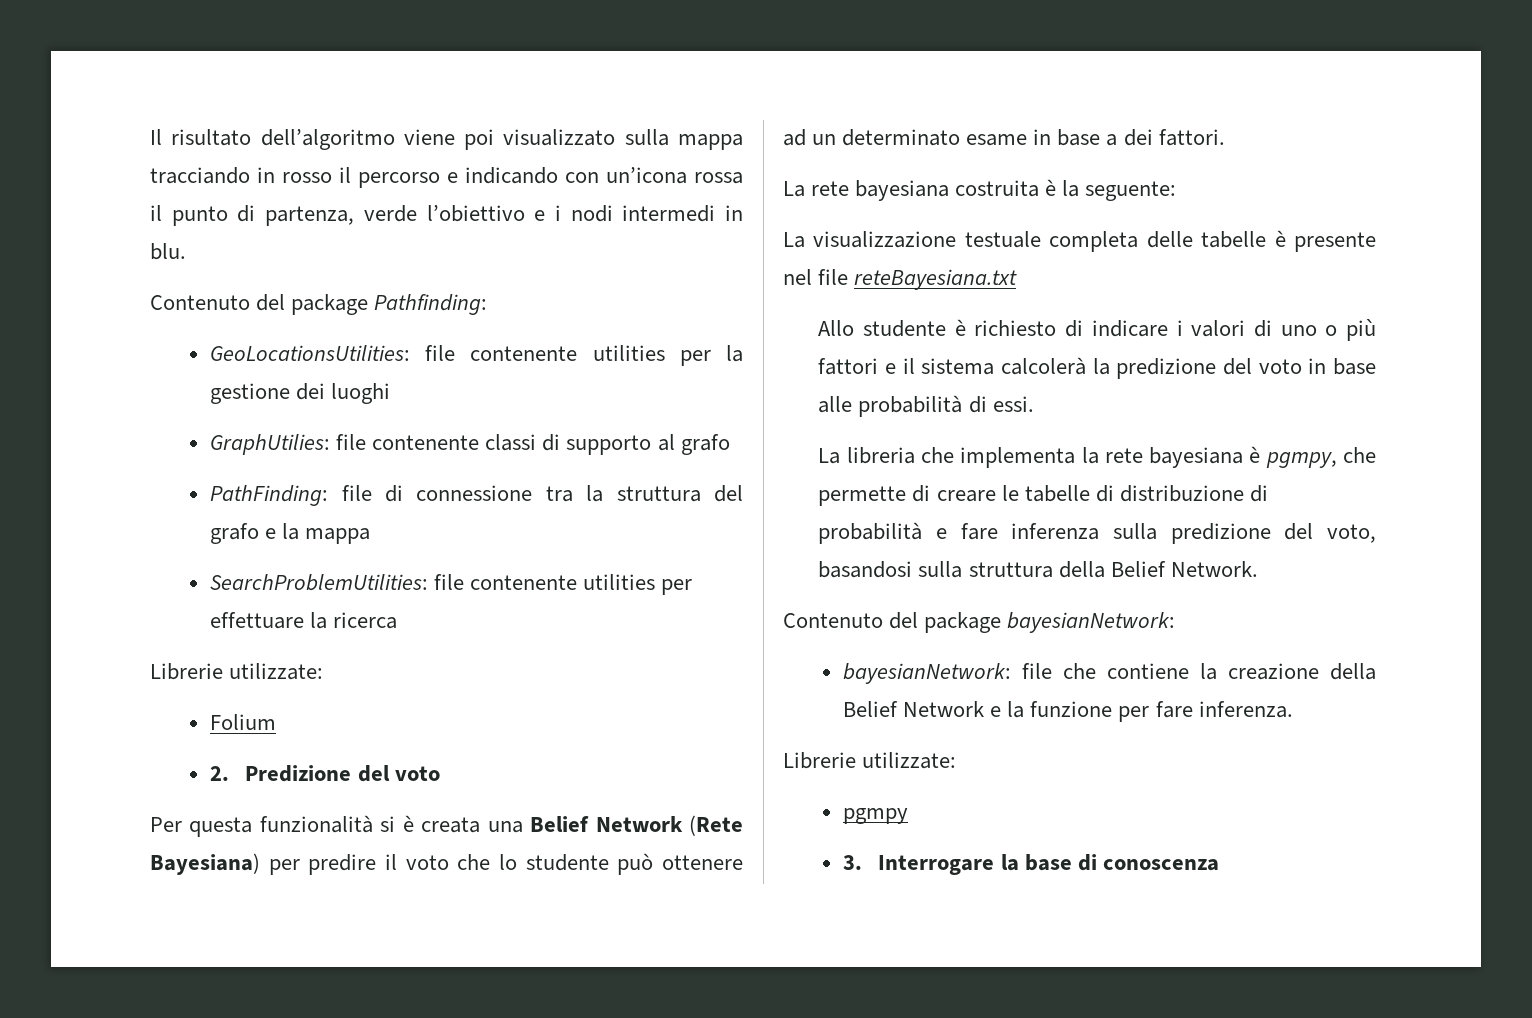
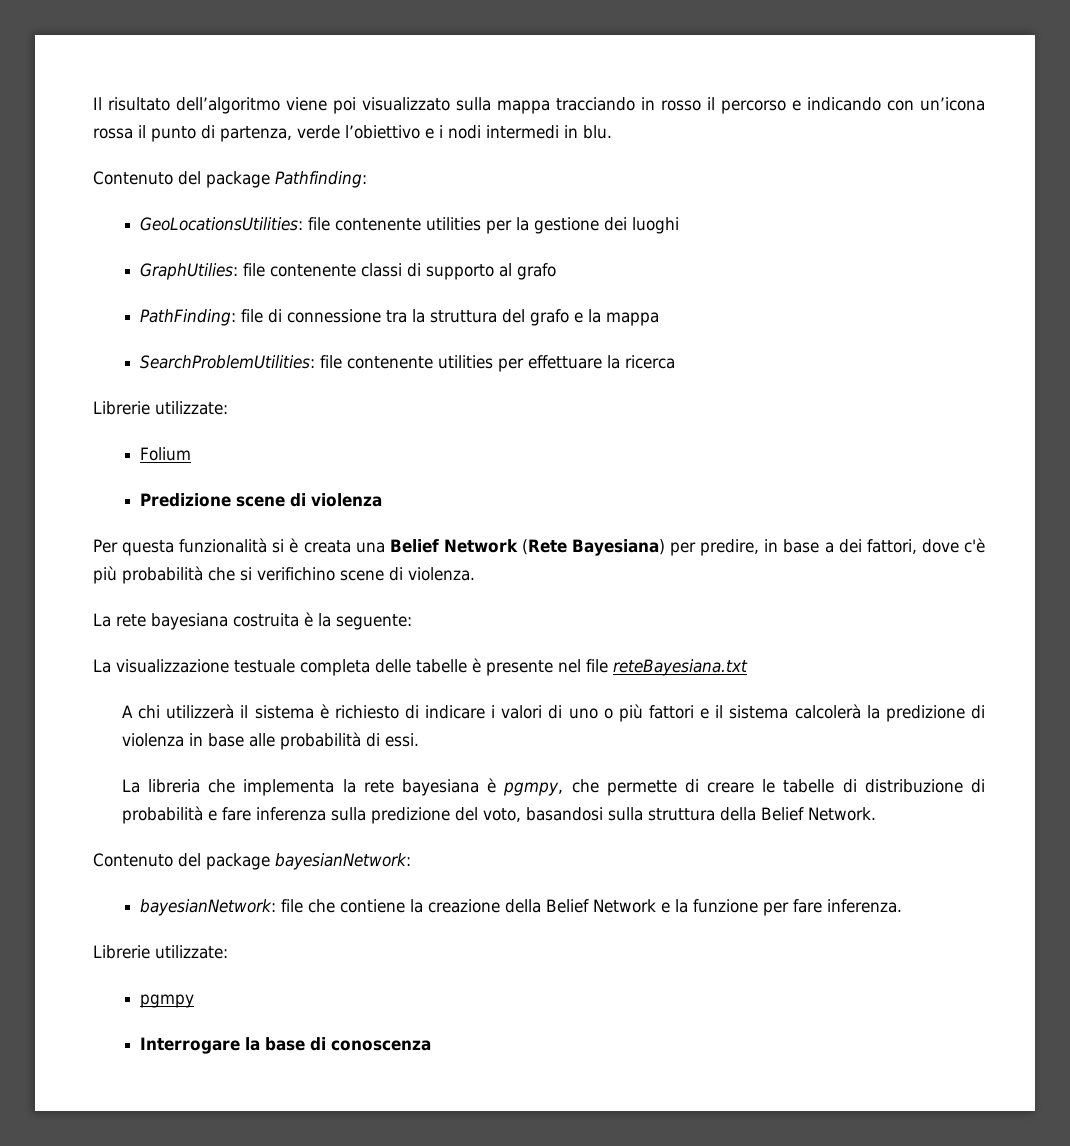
[210,765,440,782] 2. Predizione del voto -> [140,493,383,507] Predizione scene di violenza
[308,853,743,875] [783,129,1225,146] predire il voto che lo studente può ottenere ad un determinato esame in base a dei fattori. -> [700,538,985,556] [93,566,475,584] predire, in base a dei fattori, dove c'è più probabilità che si verifichino scene di violenza.
[818,320,947,337] Allo studente -> [121,704,314,719] A chi utilizzerà il sistema
[1223,358,1302,375] del voto -> [970,705,985,719] [121,733,184,747] di violenza
[843,855,863,870] 3. -> (195, 1001) none

